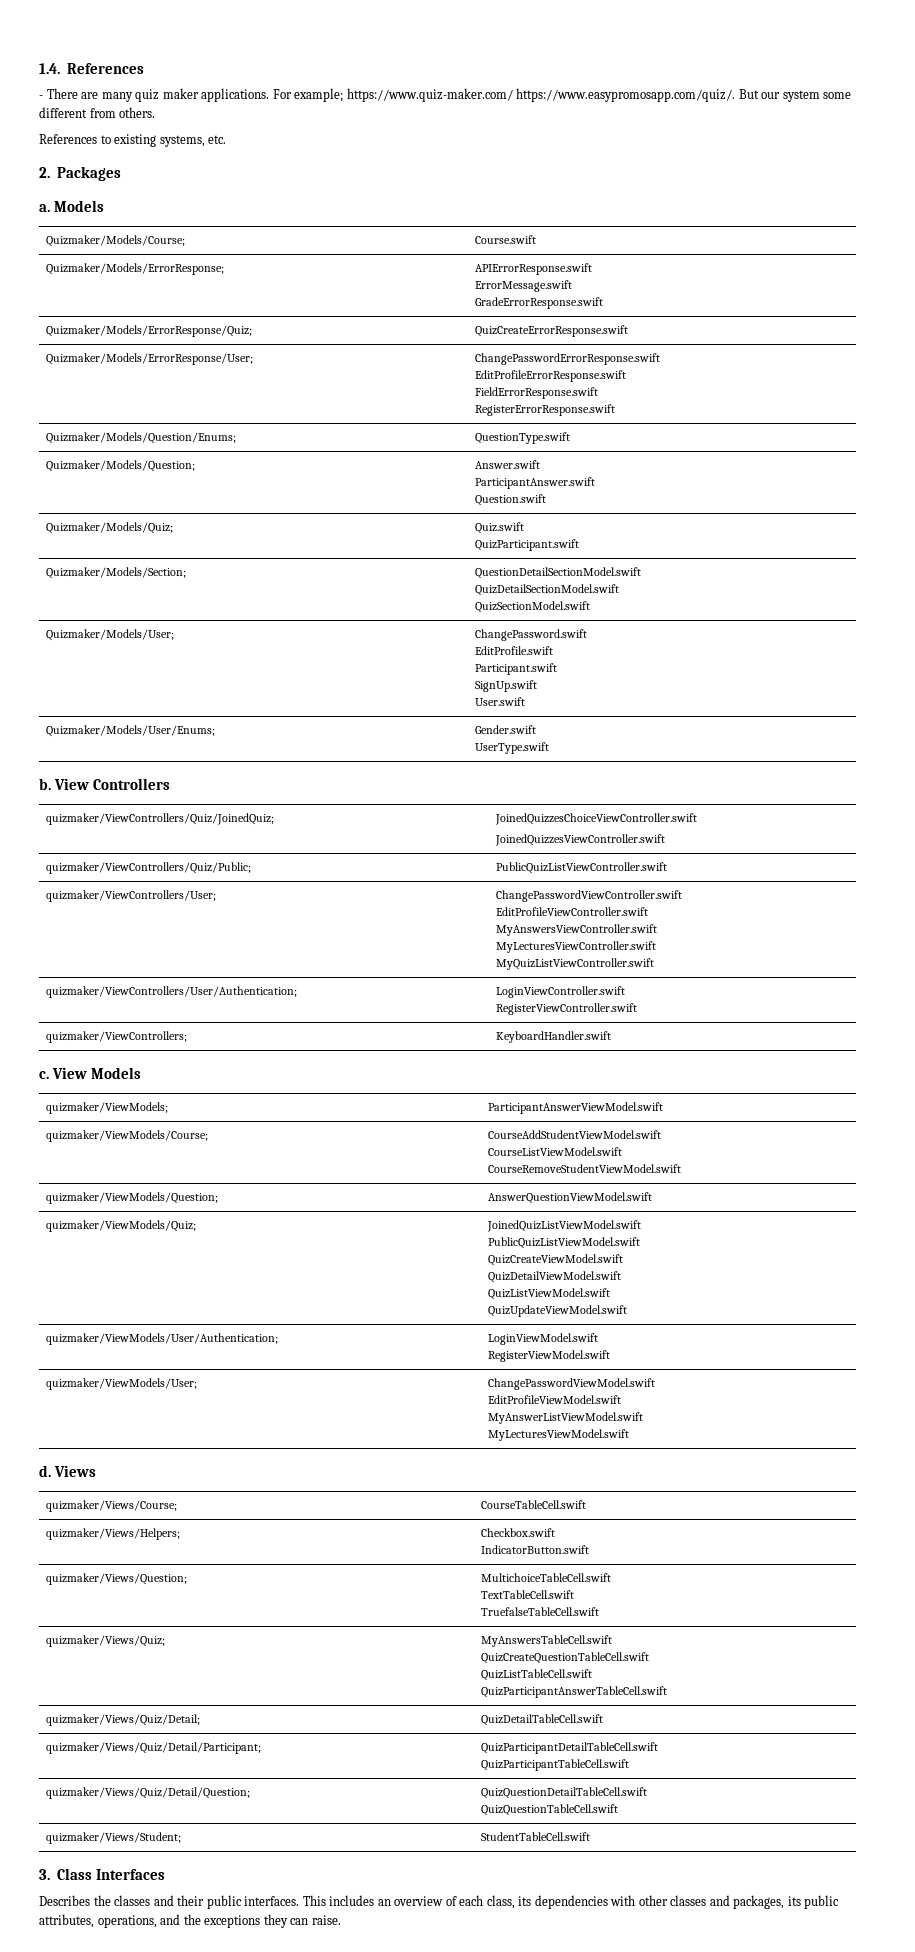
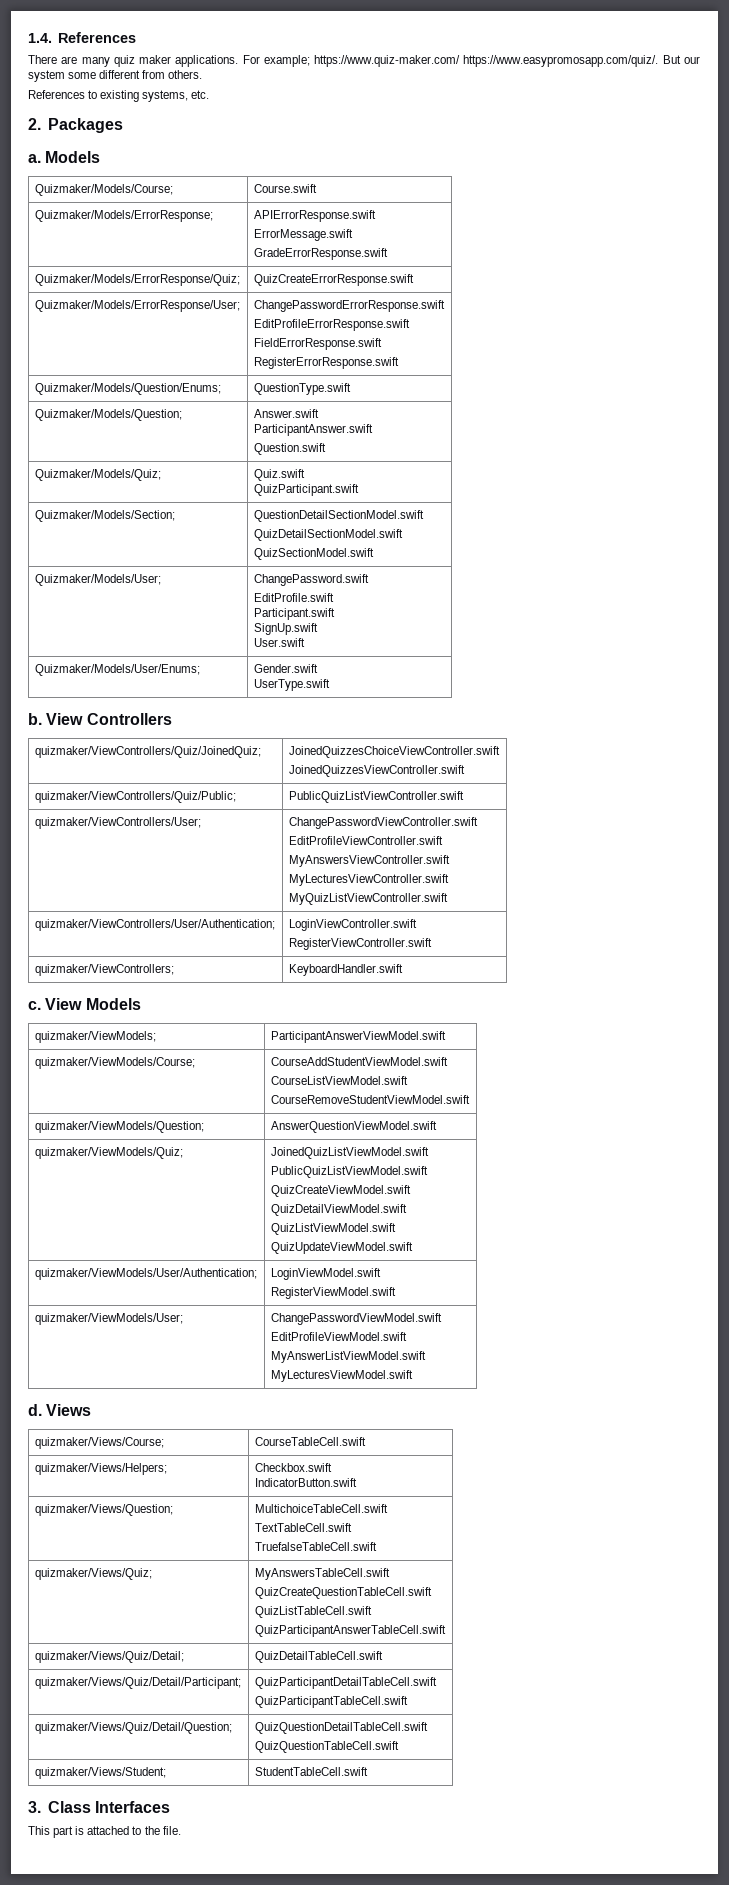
[39,95,43,99] - -> (136, 37) none
[39,1895,840,1909] [39,1914,341,1928] Describes the classes and their public interfaces. This includes an overview of each class, its dependencies with other classes and packages, its public attributes, operations, and the exceptions they can raise. -> [28,1826,181,1838] This part is attached to the file.

